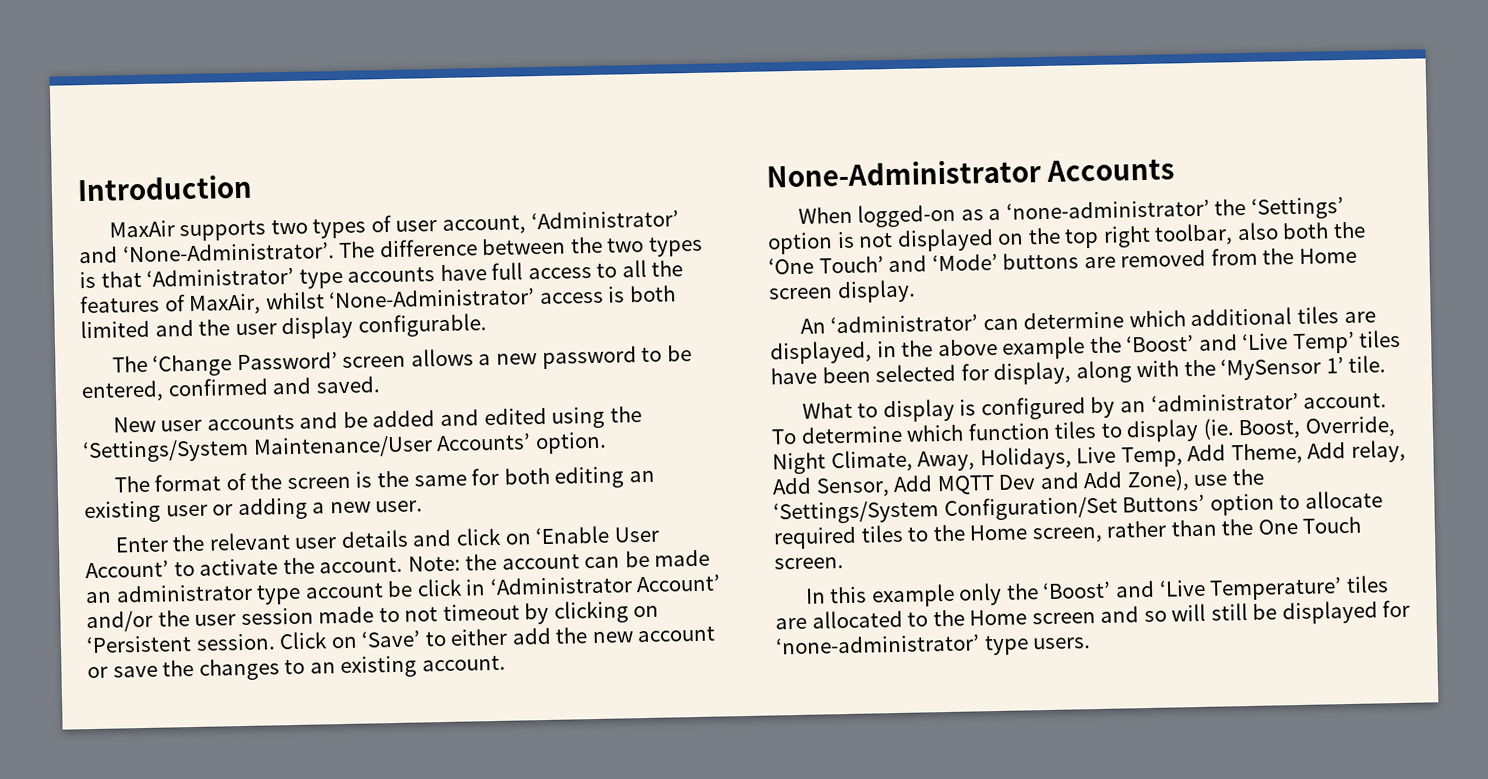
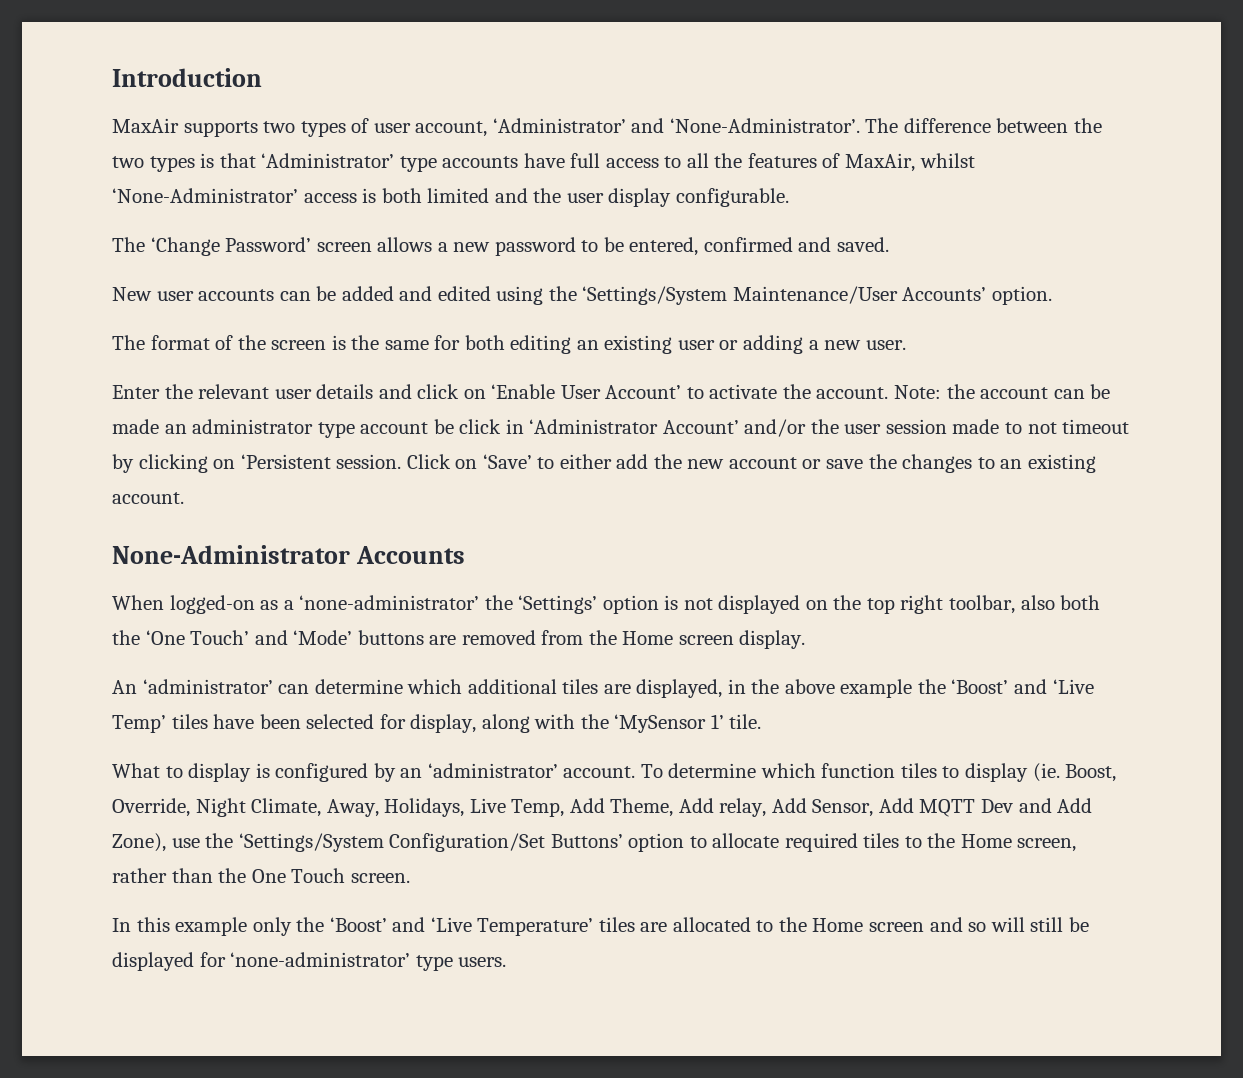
[299,412,339,429] and -> [279,291,311,301] can

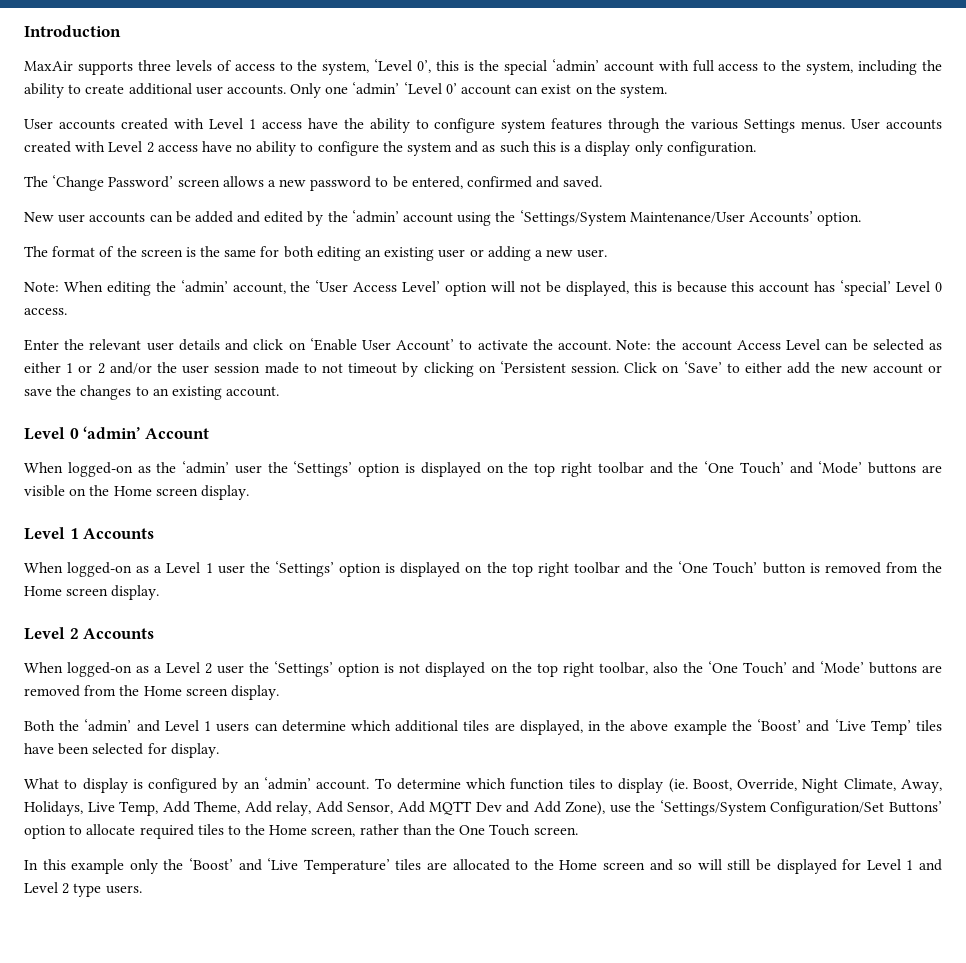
[263,118,1102,137] [112,153,975,172] [112,188,789,207] two types of user account, ‘Administrator’ and ‘None-Administrator’. The difference between the two types is that ‘Administrator’ type accounts have full access to all the features of MaxAir, whilst ‘None-Administrator’ access is both limited and the user display configurable. -> [137,59,942,75] [24,82,667,98] [24,118,943,133] [24,141,756,156] three levels of access to the system, ‘Level 0’, this is the special ‘admin’ account with full access to the system, including the ability to create additional user accounts. Only one ‘admin’ ‘Level 0’ account can exist on the system. // User accounts created with Level 1 access have the ability to configure system features through the various Settings menus. User accounts created with Level 2 access have no ability to configure the system and as such this is a display only configuration.
(491, 293) none -> [307,210,454,226] by the ‘admin’ account
(906, 345) none -> [24,280,943,296] [24,308,67,315] // Note: When editing the ‘admin’ account, the ‘User Access Level’ option will not be displayed, this is because this account has ‘special’ Level 0 access.
[1053,384,1111,399] [112,419,739,438] can be made an administrator type account be click in ‘Administrator Account’ -> [736,339,943,351] [24,362,105,374] Access Level can be selected as either 1 or 2
[112,545,465,564] [112,595,480,614] None-Administrator Accounts // When logged-on as a ‘none-administrator’ -> [24,426,209,440] [24,461,942,477] [24,485,249,500] [24,527,155,540] [24,561,943,577] [24,585,160,600] [24,627,155,640] [24,662,245,677] Level 0 ‘admin’ Account // When logged-on as the ‘admin’ user the ‘Settings’ option is displayed on the top right toolbar and the ‘One Touch’ and ‘Mode’ buttons are visible on the Home screen display. // Level 1 Accounts // When logged-on as a Level 1 user the ‘Settings’ option is displayed on the top right toolbar and the ‘One Touch’ button is removed from the Home screen display. // Level 2 Accounts // When logged-on as a Level 2 user
[1060,595,1101,610] both -> (678, 667) none
[112,679,273,694] An ‘administrator’ -> [24,719,250,732] Both the ‘admin’ and Level 1 users
[410,714,762,733] display, along with the ‘MySensor 1’ tile. -> [170,743,219,758] display.
[427,763,558,778] ‘administrator’ -> [264,777,311,790] ‘admin’
[230,952,411,967] ‘none-administrator’ -> [866,859,943,871] [24,882,70,894] Level 1 and Level 2

